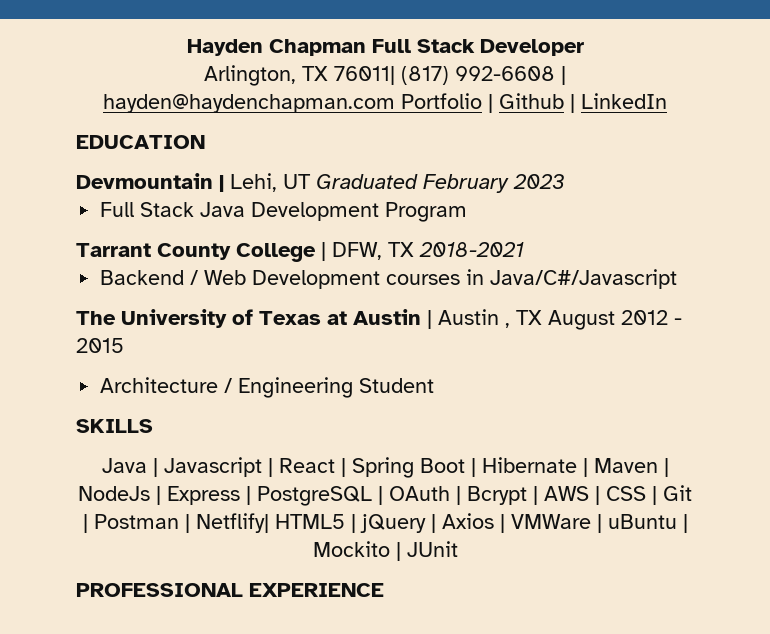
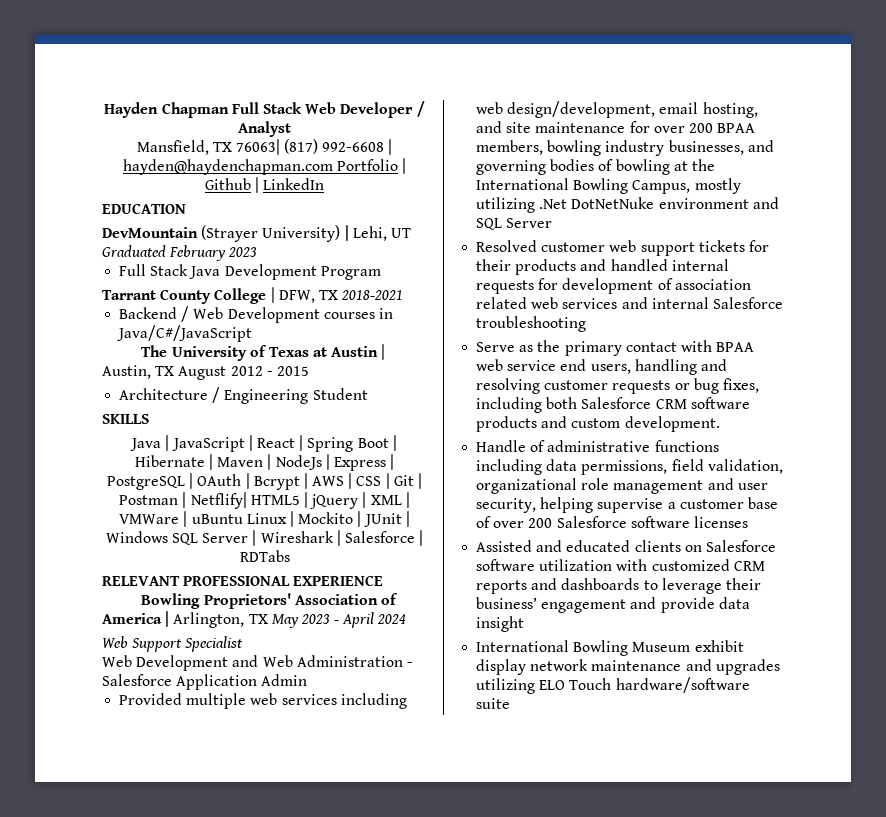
(475, 46) none -> [305,102,337,114] Web
[204,65,395,86] // Arlington, TX 76011| -> [416,101,425,117] [238,121,291,137] [136,139,280,155] / Analyst // Mansfield, TX 76063|
[76,173,213,189] Devmountain -> [102,225,341,242] DevMountain (Strayer University)
[490,269,678,289] Java/C#/Javascript -> [117,325,253,342] Java/C#/JavaScript
[438,309,510,328] Austin , -> [102,365,151,379] Austin,
[163,457,262,477] Javascript -> [171,437,245,452] JavaScript
[441,513,494,529] Axios -> [370,495,402,505] XML
(677, 521) none -> [246,513,287,524] Linux
[76,583,384,597] // PROFESSIONAL EXPERIENCE -> [405,511,410,527] [105,530,424,546] [239,550,290,562] [102,575,384,586] [141,593,398,609] [102,611,407,628] [102,636,244,652] [102,655,413,671] [102,674,308,690] [119,693,407,709] [476,101,758,118] [476,121,756,133] [476,140,774,156] [476,159,715,175] [476,178,741,194] [476,197,779,213] [476,218,553,230] [476,240,769,256] [476,259,729,275] [476,278,751,294] [476,297,783,309] [476,316,587,332] [476,340,755,356] [476,359,727,375] [476,378,759,394] [476,397,750,413] [476,416,720,432] [476,440,719,452] [476,459,783,475] [476,478,768,494] [476,497,778,513] [476,516,748,528] [476,540,776,552] [476,559,765,571] [476,578,761,594] [476,597,750,613] [476,616,525,632] [476,640,744,656] [476,659,780,675] [476,677,750,694] [476,698,511,709] | Windows SQL Server | Wireshark | Salesforce | RDTabs // RELEVANT PROFESSIONAL EXPERIENCE // Bowling Proprietors' Association of America | Arlington, TX May 2023 - April 2024 // Web Support Specialist // Web Development and Web Administration - Salesforce Application Admin // Provided multiple web services including web design/development, email hosting, and site maintenance for over 200 BPAA members, bowling industry businesses, and governing bodies of bowling at the International Bowling Campus, mostly utilizing .Net DotNetNuke environment and SQL Server // Resolved customer web support tickets for their products and handled internal requests for development of association related web services and internal Salesforce troubleshooting // Serve as the primary contact with BPAA web service end users, handling and resolving customer requests or bug fixes, including both Salesforce CRM software products and custom development. // Handle of administrative functions including data permissions, field validation, organizational role management and user security, helping supervise a customer base of over 200 Salesforce software licenses // Assisted and educated clients on Salesforce software utilization with customized CRM reports and dashboards to leverage their business’ engagement and provide data insight // International Bowling Museum exhibit display network maintenance and upgrades utilizing ELO Touch hardware/software suite

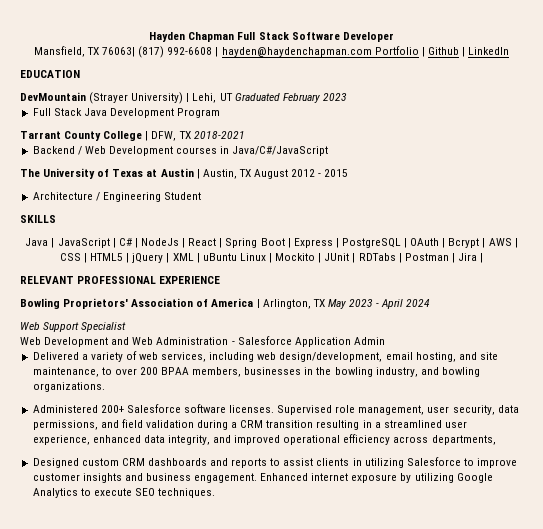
[305,102,337,114] Web -> [291,32,340,40] Software
[416,101,425,117] [238,121,291,137] / Analyst -> (394, 37) none
(253, 443) none -> [118,238,186,248] C# | NodeJs |
[134,454,330,470] Hibernate | Maven | NodeJs | -> (291, 243) none
[393,473,423,489] [119,492,247,509] Git | Postman | Netflify| -> (88, 258) none
[119,511,188,527] VMWare | -> (200, 258) none
[105,530,424,546] [239,550,290,562] Windows SQL Server | Wireshark | Salesforce | RDTabs -> [358,253,484,263] RDTabs | Postman | Jira |
[119,693,337,709] Provided multiple web services -> [32,351,207,362] Delivered a variety of web services,
[535,121,650,133] maintenance for -> [32,367,112,377] maintenance, to
[547,140,774,156] [476,159,715,175] [476,178,741,194] [476,197,779,213] [476,218,553,230] [476,240,769,256] [476,259,729,275] [476,278,751,294] [476,297,783,309] [476,316,587,332] [476,340,755,356] [476,359,727,375] [476,378,759,394] [476,397,750,413] [476,416,720,432] [476,440,719,452] [476,459,783,475] [476,478,768,494] [476,497,778,513] [476,516,748,528] [476,540,776,552] [476,559,765,571] [476,578,761,594] [476,597,750,613] [476,616,525,632] [476,640,744,656] [476,659,780,675] [476,677,750,694] [476,698,511,709] bowling industry businesses, and governing bodies of bowling at the International Bowling Campus, mostly utilizing .Net DotNetNuke environment and SQL Server // Resolved customer web support tickets for their products and handled internal requests for development of association related web services and internal Salesforce troubleshooting // Serve as the primary contact with BPAA web service end users, handling and resolving customer requests or bug fixes, including both Salesforce CRM software products and custom development. // Handle of administrative functions including data permissions, field validation, organizational role management and user security, helping supervise a customer base of over 200 Salesforce software licenses // Assisted and educated clients on Salesforce software utilization with customized CRM reports and dashboards to leverage their business’ engagement and provide data insight // International Bowling Museum exhibit display network maintenance and upgrades utilizing ELO Touch hardware/software suite -> [244,367,480,377] [32,382,105,392] [32,404,519,415] [32,419,467,430] [32,434,496,445] [32,457,518,468] [32,473,493,483] [32,488,216,498] businesses in the bowling industry, and bowling organizations. // Administered 200+ Salesforce software licenses. Supervised role management, user security, data permissions, and field validation during a CRM transition resulting in a streamlined user experience, enhanced data integrity, and improved operational efficiency across departments, // Designed custom CRM dashboards and reports to assist clients in utilizing Salesforce to improve customer insights and business engagement. Enhanced internet exposure by utilizing Google Analytics to execute SEO techniques.

